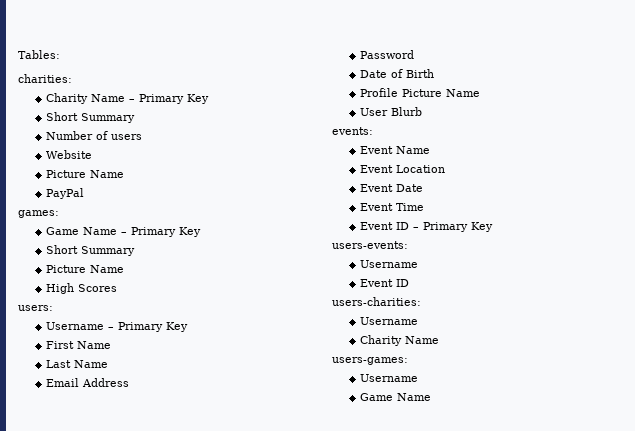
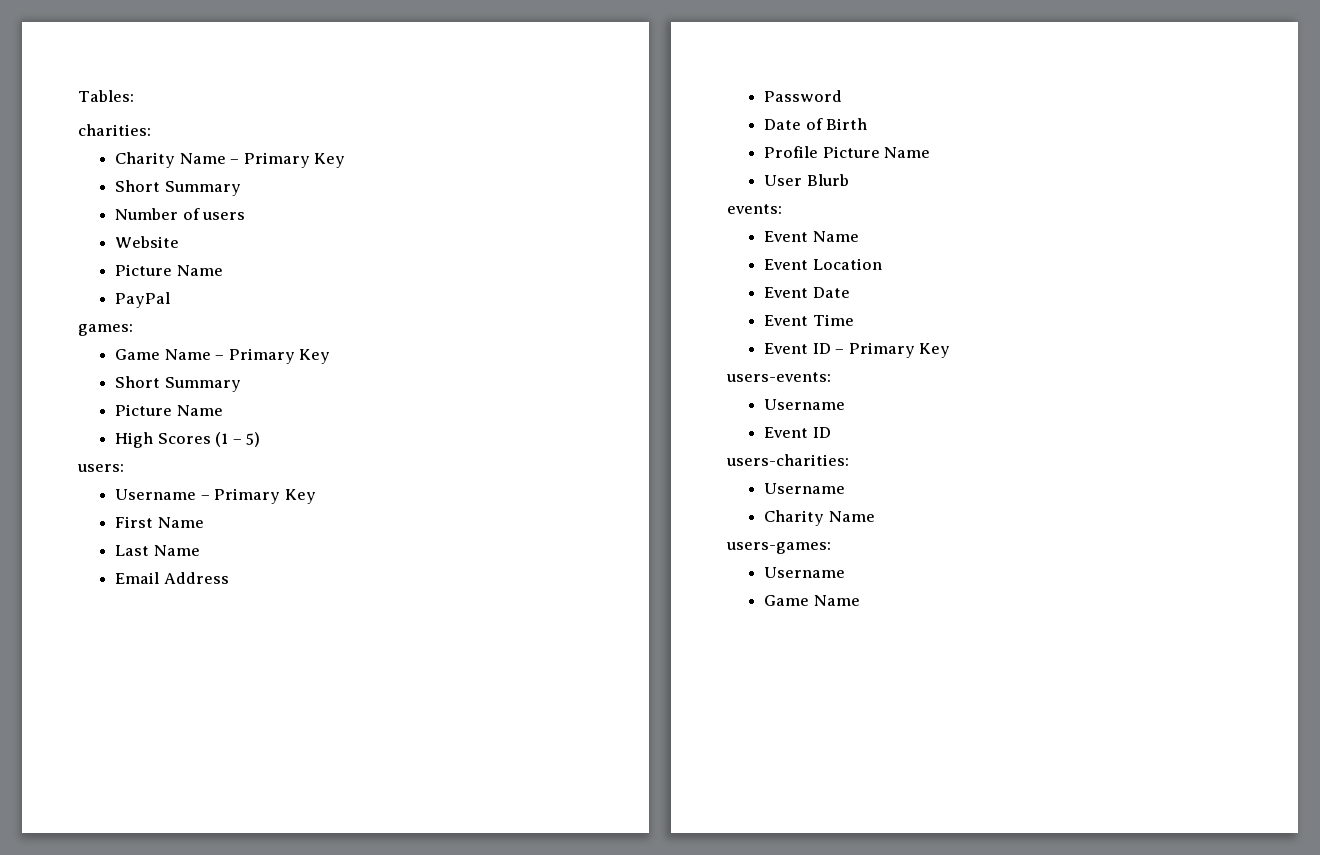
(117, 288) none -> [215,432,261,447] (1 – 5)

